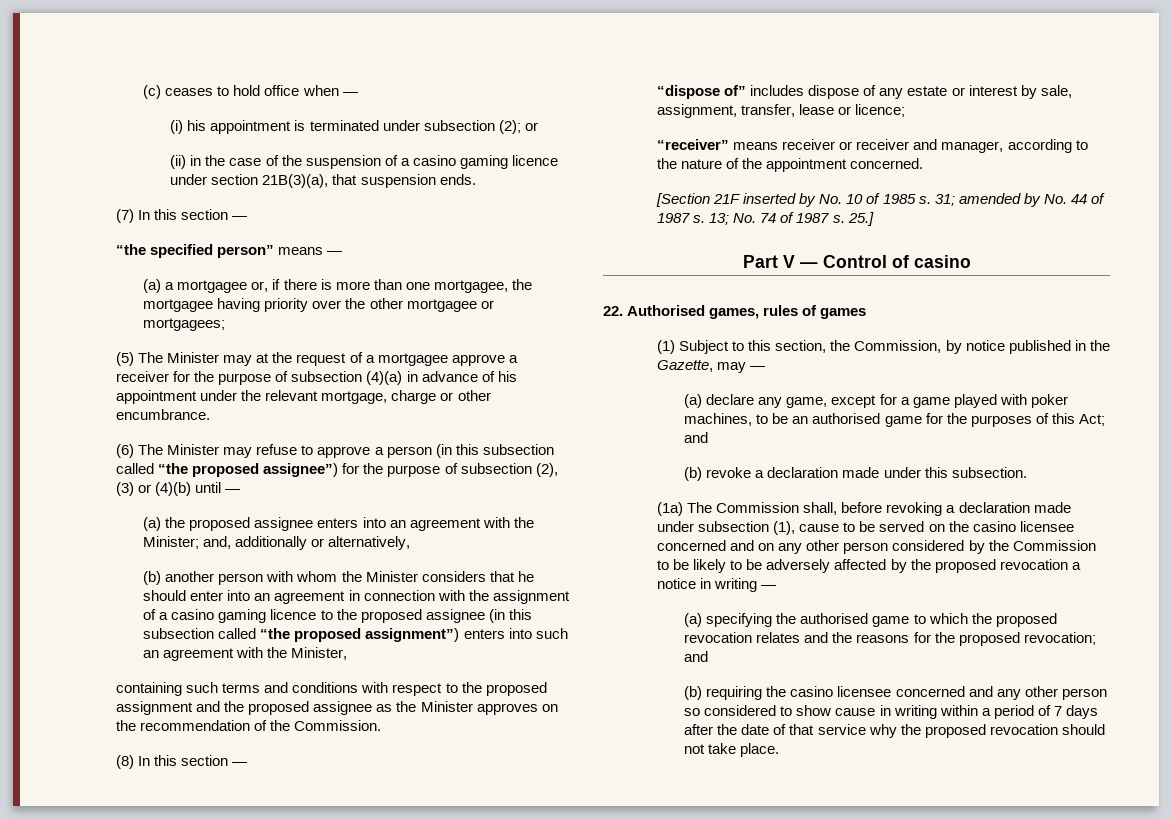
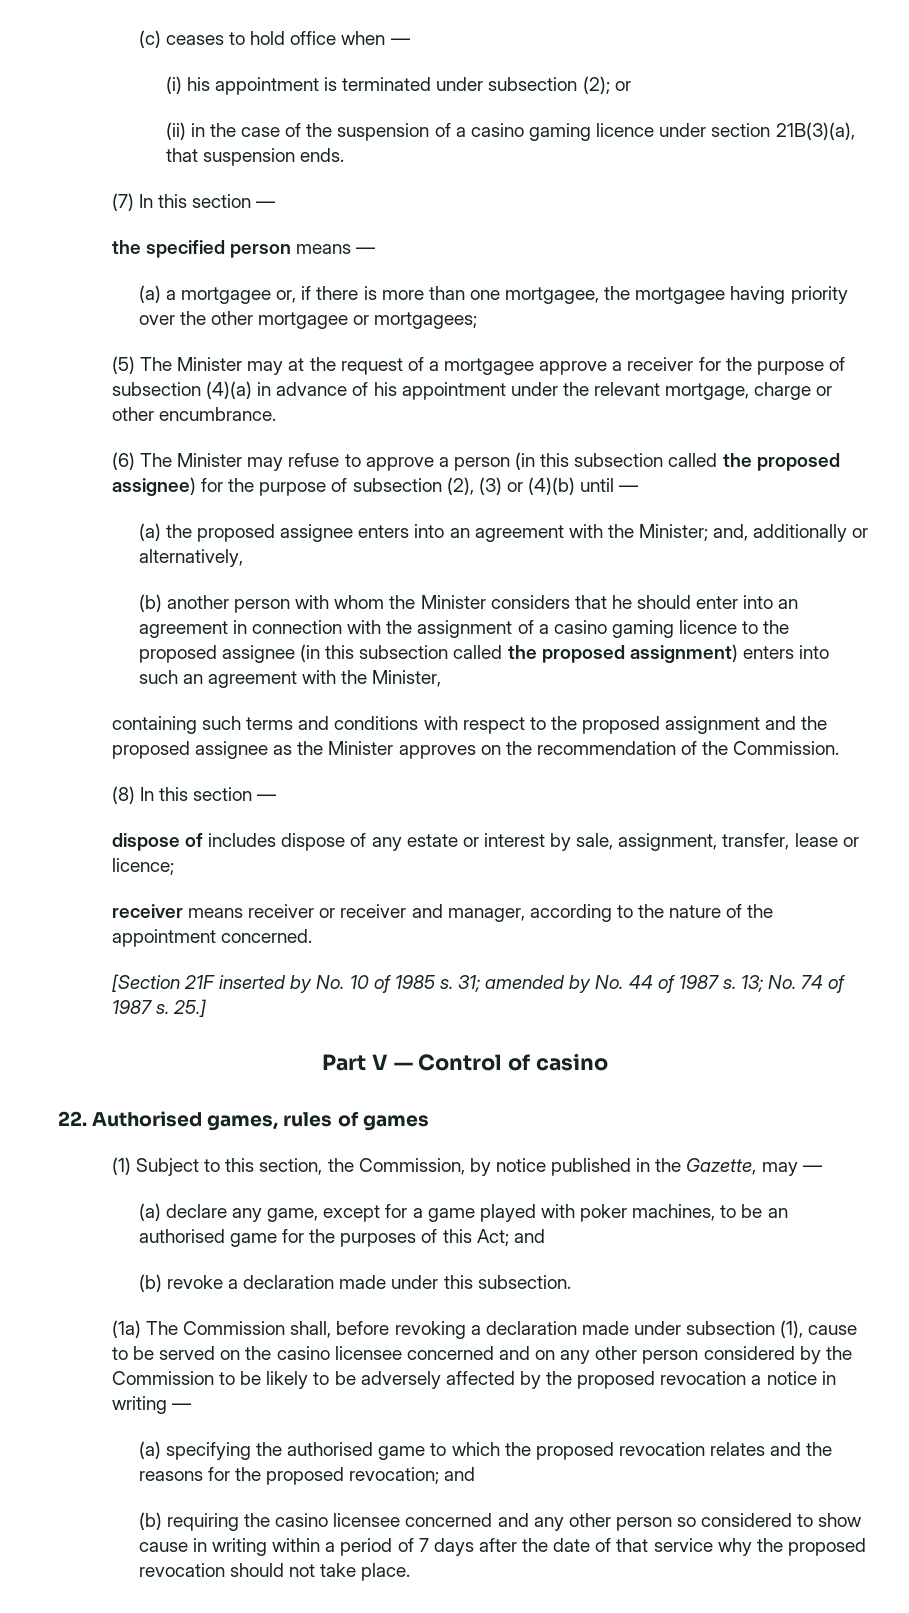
[116,244,275,258] “the specified person” -> [111,240,292,258] the specified person
[158,463,339,477] “the proposed assignee”) -> [722,453,840,471] [111,477,196,496] the proposed assignee)
[260,628,460,642] “the proposed assignment”) -> [507,644,738,663] the proposed assignment)
[657,85,747,99] “dispose of” -> [111,833,203,851] dispose of
[657,139,730,150] “receiver” -> [111,904,183,918] receiver

